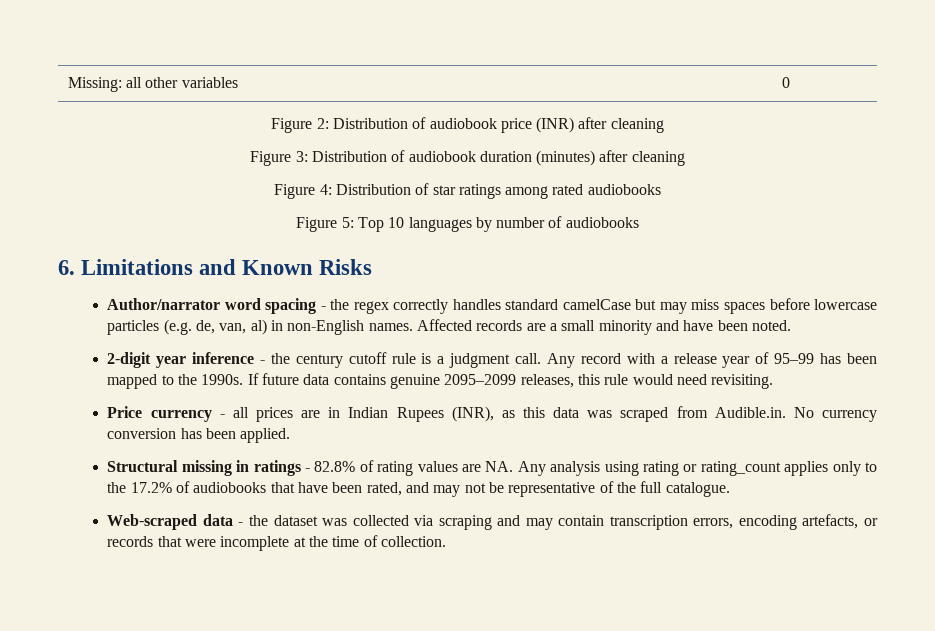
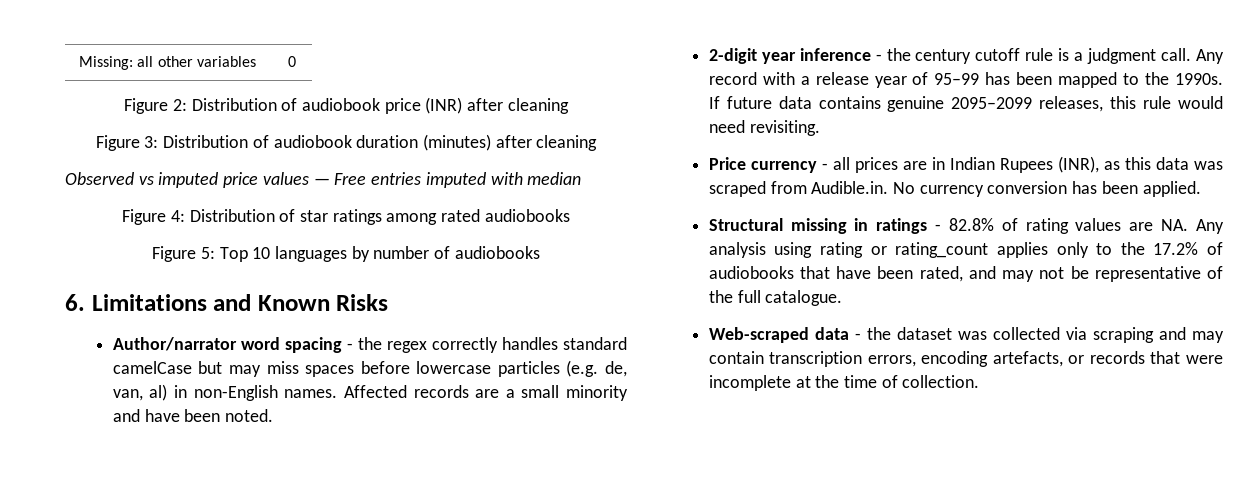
(685, 158) none -> [65,172,582,188] // Observed vs imputed price values — Free entries imputed with median

